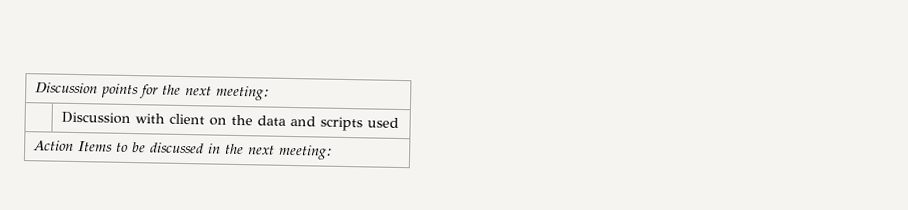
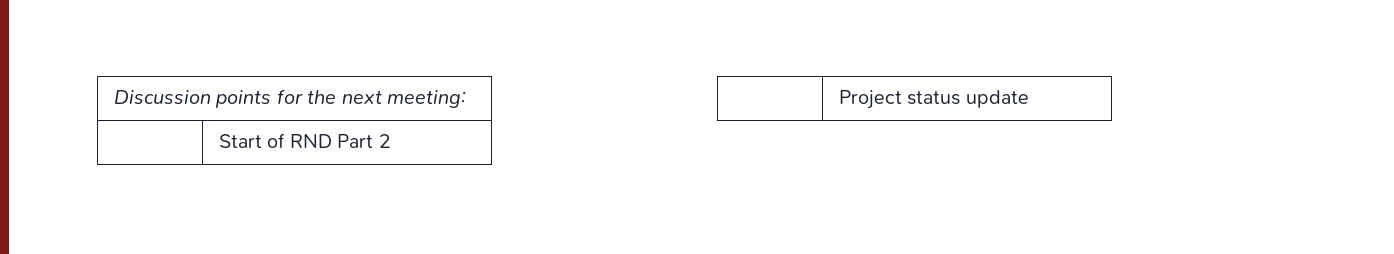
[60,111,399,132] [32,140,333,160] Discussion with client on the data and scripts used // Action Items to be discussed in the next meeting: -> [218,133,391,148] [838,90,1029,109] Start of RND Part 2 // | Project status update

